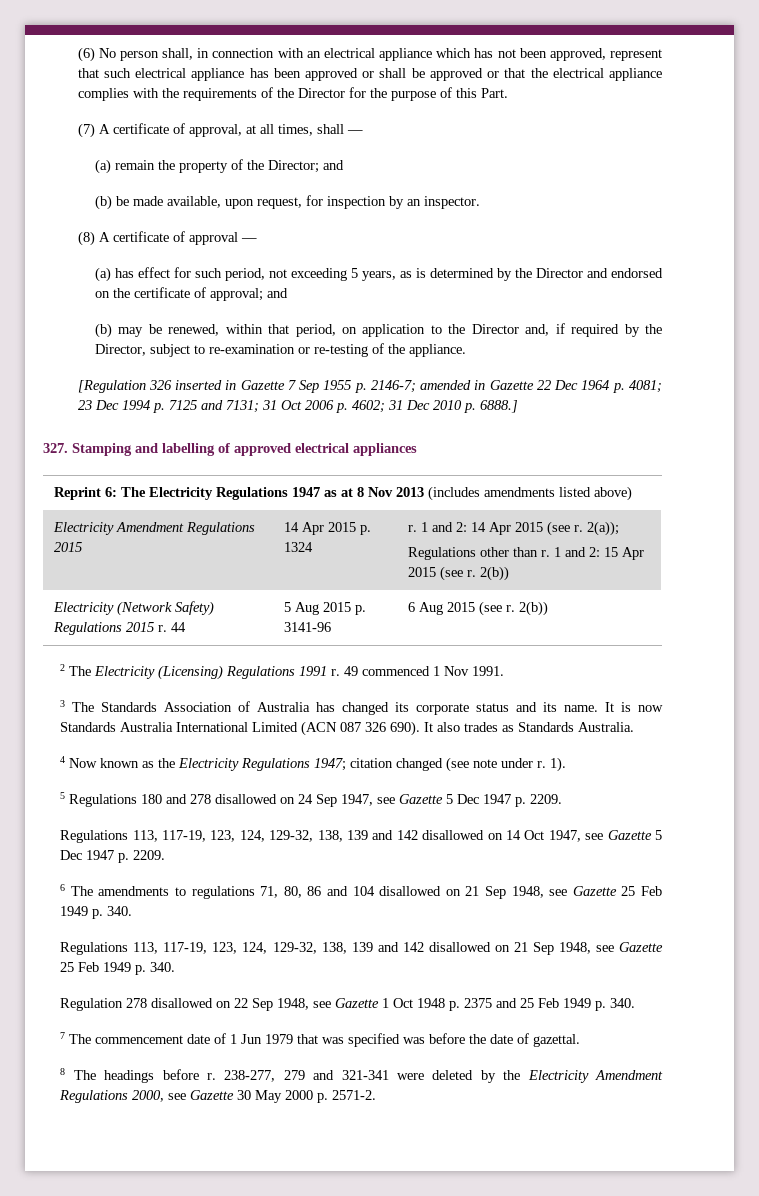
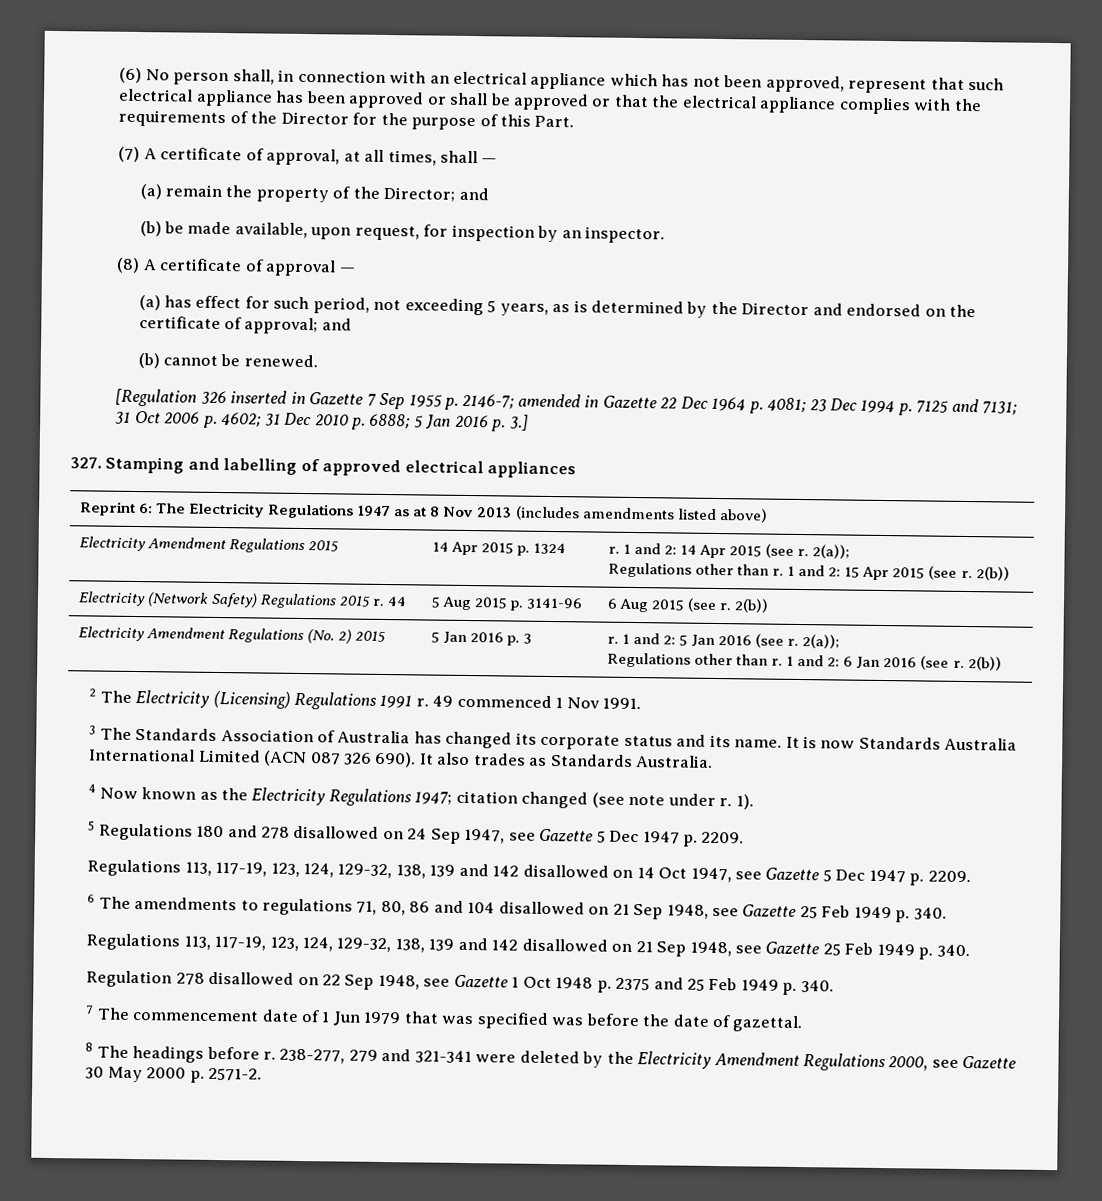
[118,323,662,337] [94,343,466,357] may be renewed, within that period, on application to the Director and, if required by the Director, subject to re-examination or re-testing of the appliance. -> [163,354,318,368] cannot be renewed.
[479,400,518,413] 6888.] -> [369,413,529,432] 6888; 5 Jan 2016 p. 3.]
(548, 608) none -> [77,626,387,644] [430,631,533,646] [606,632,841,649] [606,652,1002,671] // Electricity Amendment Regulations (No. 2) 2015 | 5 Jan 2016 p. 3 | r. 1 and 2: 5 Jan 2016 (see r. 2(a)); // Regulations other than r. 1 and 2: 6 Jan 2016 (see r. 2(b))

